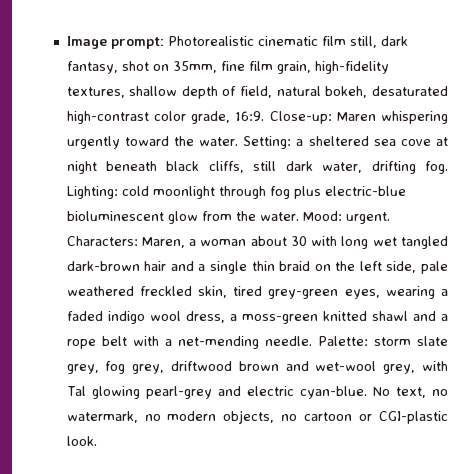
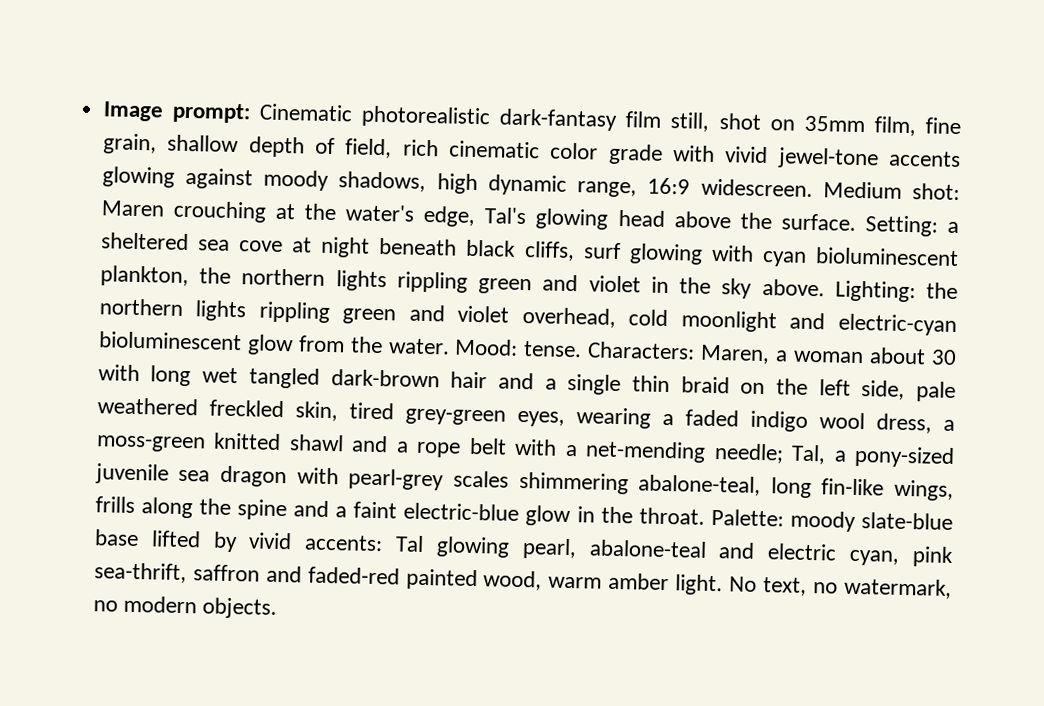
[167,36,408,48] [66,61,389,74] [66,86,448,99] [66,111,448,124] [66,136,239,149] Photorealistic cinematic film still, dark fantasy, shot on 35mm, fine film grain, high-fidelity textures, shallow depth of field, natural bokeh, desaturated high-contrast color grade, 16:9. Close-up: Maren whispering urgently toward the water. -> [259,103,962,137] [102,133,961,170] [101,166,960,201] [100,200,856,231] Cinematic photorealistic dark-fantasy film still, shot on 35mm film, fine grain, shallow depth of field, rich cinematic color grade with vivid jewel-tone accents glowing against moody shadows, high dynamic range, 16:9 widescreen. Medium shot: Maren crouching at the water's edge, Tal's glowing head above the surface.
[253,161,449,174] [66,186,406,199] still dark water, drifting fog. Lighting: cold moonlight through fog plus electric-blue -> [582,242,959,267] [99,265,958,303] [98,298,958,337] surf glowing with cyan bioluminescent plankton, the northern lights rippling green and violet in the sky above. Lighting: the northern lights rippling green and violet overhead, cold moonlight and electric-cyan
[345,212,390,224] urgent. -> [523,341,583,358] tense.
[264,336,449,346] [66,361,449,374] [66,386,367,399] needle. Palette: storm slate grey, fog grey, driftwood brown and wet-wool grey, with Tal glowing pearl-grey and electric cyan-blue. -> [713,443,956,469] [94,463,954,501] [94,496,953,532] [93,529,954,567] [93,562,724,596] needle; Tal, a pony-sized juvenile sea dragon with pearl-grey scales shimmering abalone-teal, long fin-like wings, frills along the spine and a faint electric-blue glow in the throat. Palette: moody slate-blue base lifted by vivid accents: Tal glowing pearl, abalone-teal and electric cyan, pink sea-thrift, saffron and faded-red painted wood, warm amber light.
[223,410,448,424] [66,436,97,446] objects, no cartoon or CGI-plastic look. -> [202,597,278,619] objects.

